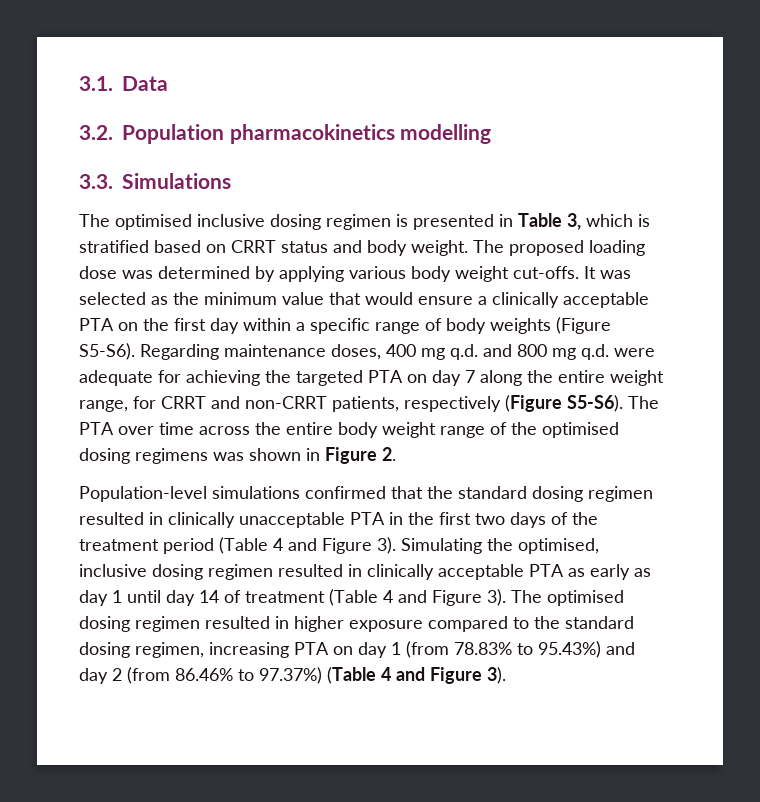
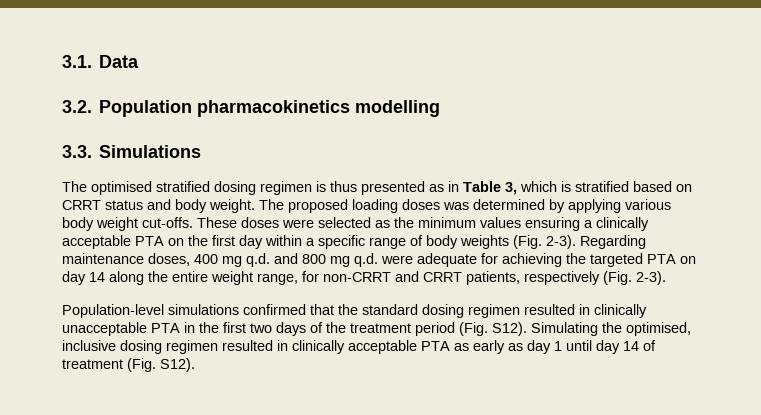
[197,214,265,227] inclusive -> [156,181,210,192] stratified
[413,214,494,230] presented -> [330,181,444,195] thus presented as
[79,266,117,279] dose -> [402,199,440,210] doses
[584,266,631,279] It was -> [197,217,314,228] These doses were
[282,292,473,305] value that would ensure -> [480,217,580,231] values ensuring
[556,317,611,334] [79,343,135,360] (Figure S5-S6). -> [513,235,576,249] (Fig. 2-3).
[465,370,475,383] 7 -> [89,272,105,282] 14
[161,395,659,412] [79,422,619,438] [79,447,396,464] CRRT and non-CRRT patients, respectively (Figure S5-S6). The PTA over time across the entire body weight range of the optimised dosing regimens was shown in Figure 2. -> [323,271,666,285] non-CRRT and CRRT patients, respectively (Fig. 2-3).
[219,537,396,554] (Table 4 and Figure 3). -> [459,322,527,336] (Fig. S12).
[329,589,624,606] [79,616,634,632] [79,641,635,658] [79,667,506,684] (Table 4 and Figure 3). The optimised dosing regimen resulted in higher exposure compared to the standard dosing regimen, increasing PTA on day 1 (from 78.83% to 95.43%) and day 2 (from 86.46% to 97.37%) (Table 4 and Figure 3). -> [127,358,195,372] (Fig. S12).

